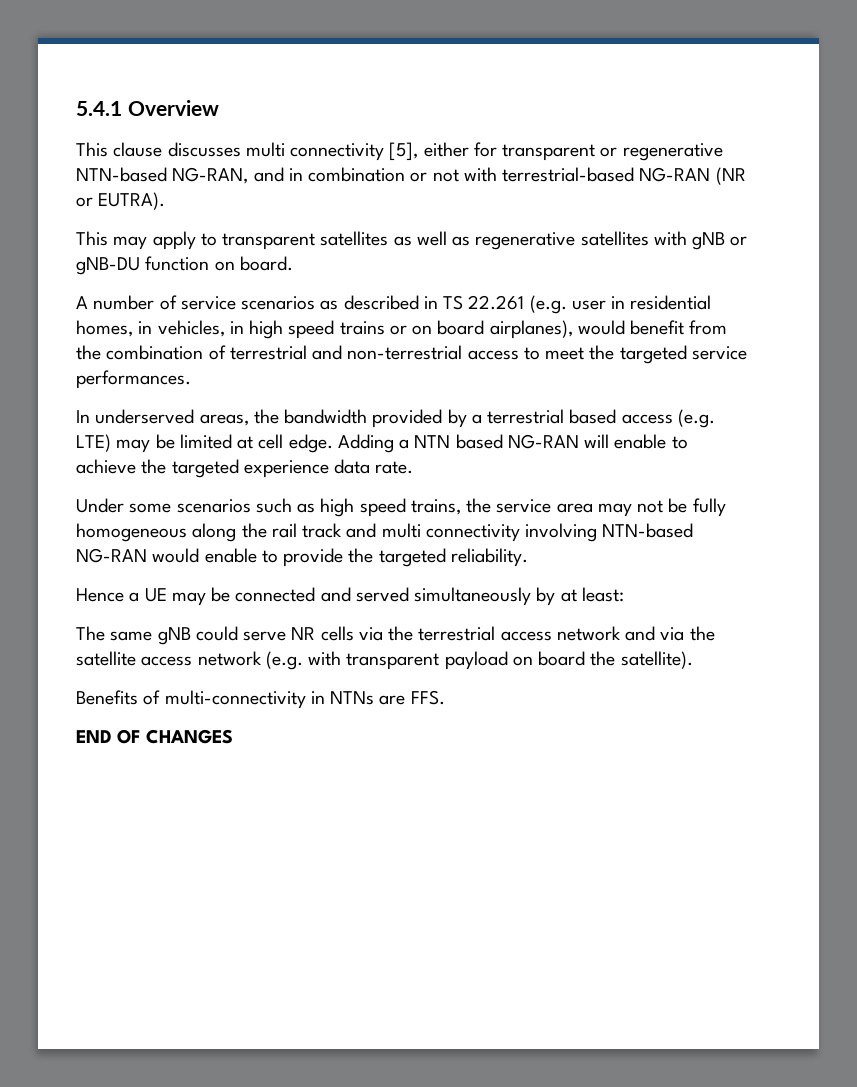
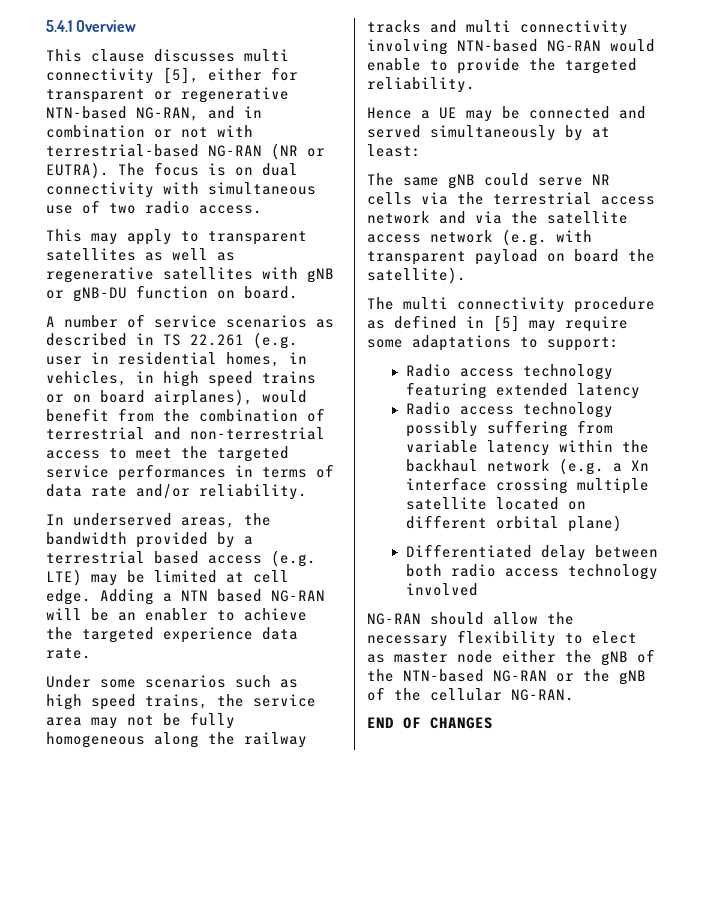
(166, 201) none -> [118,162,298,176] [46,182,316,198] [46,200,262,214] The focus is on dual connectivity with simultaneous use of two radio access.
[76,370,191,389] performances. -> [118,464,334,481] [46,484,307,500] performances in terms of data rate and/or reliability.
[614,434,667,449] enable -> [91,608,208,621] be an enabler
[271,523,343,538] rail track -> [244,732,307,748] [367,20,421,33] railway tracks
[76,690,445,709] Benefits of multi-connectivity in NTNs are FFS. -> [367,297,655,313] [367,315,628,332] [367,335,619,351] [405,364,613,380] [405,382,640,399] [405,402,613,418] [405,420,613,437] [405,440,649,456] [405,458,649,475] [405,477,649,494] [405,497,586,510] [405,515,622,532] [405,544,658,561] [405,564,658,580] [405,583,478,596] [367,612,574,625] [367,630,637,647] [367,649,655,666] [367,669,646,685] [367,687,574,701] The multi connectivity procedure as defined in [5] may require some adaptations to support: // Radio access technology featuring extended latency // Radio access technology possibly suffering from variable latency within the backhaul network (e.g. a Xn interface crossing multiple satellite located on different orbital plane) // Differentiated delay between both radio access technology involved // NG-RAN should allow the necessary flexibility to elect as master node either the gNB of the NTN-based NG-RAN or the gNB of the cellular NG-RAN.

